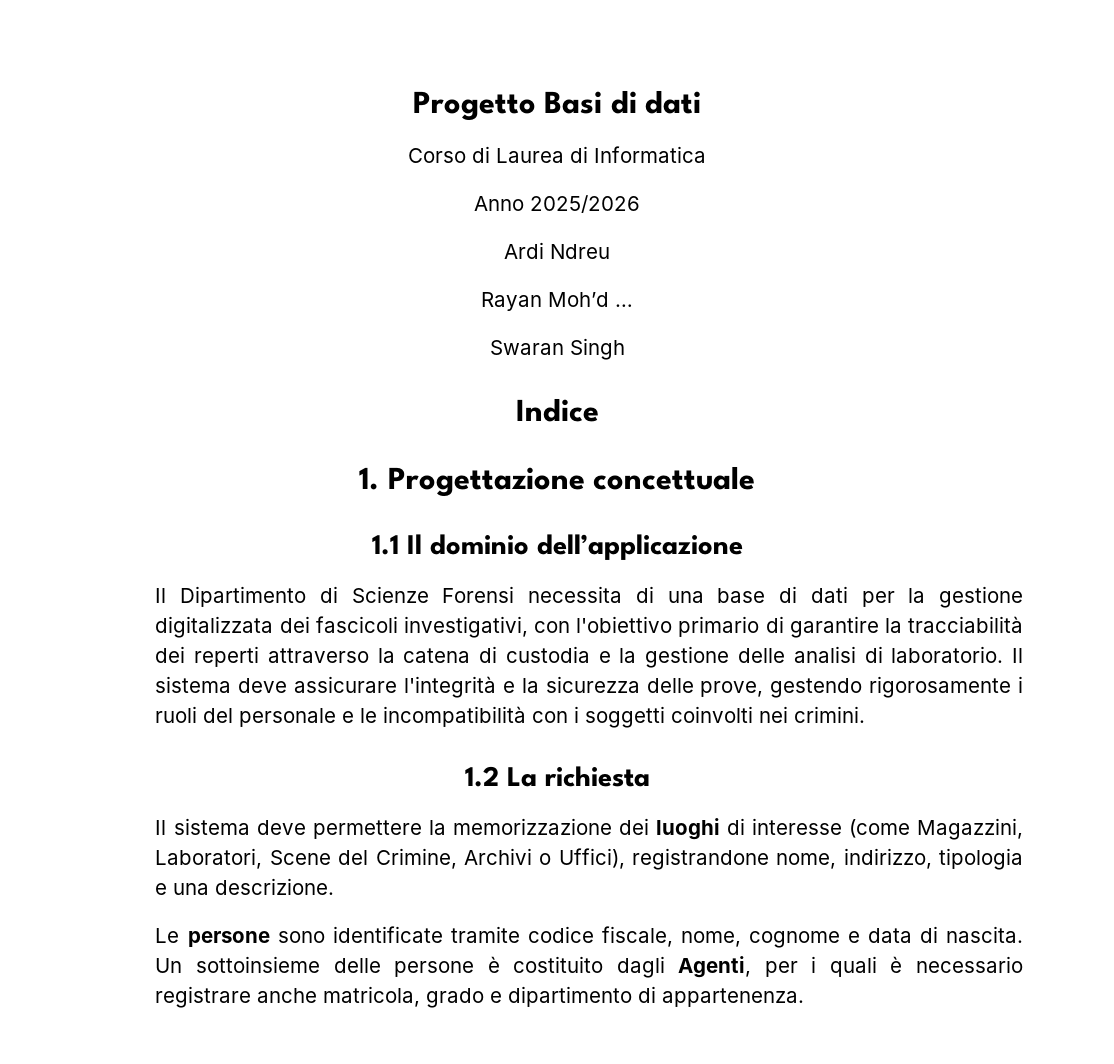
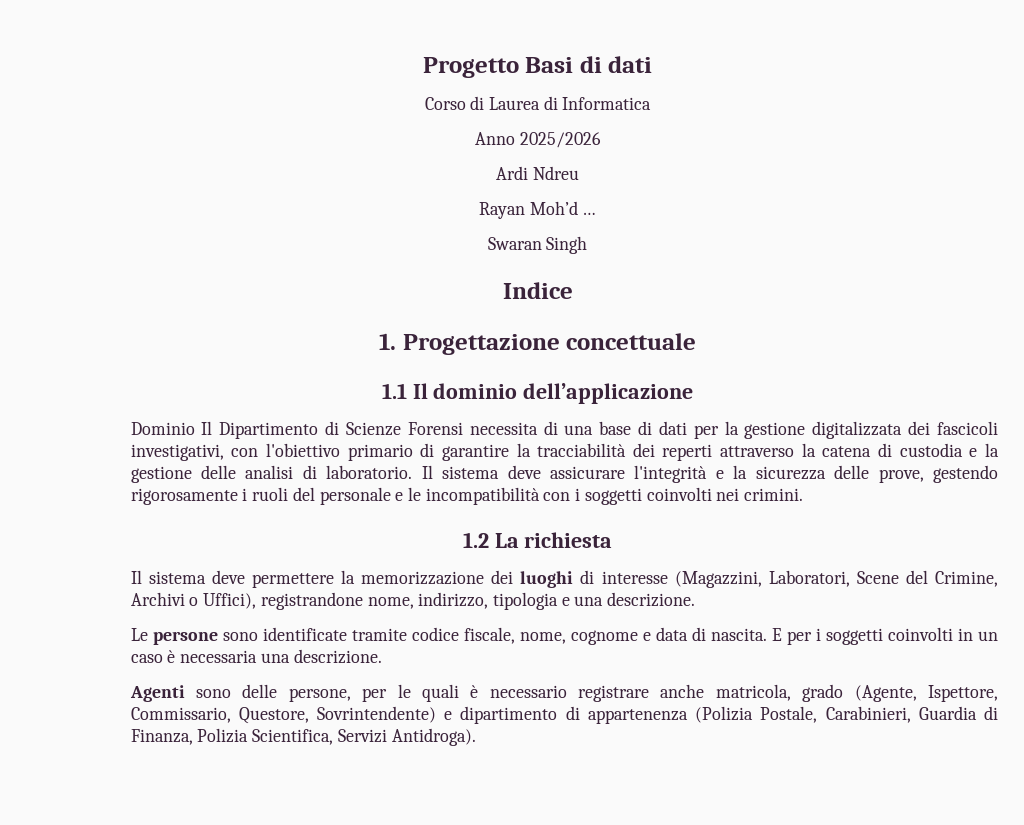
(743, 547) none -> [130,422,195,435] Dominio
[848,818,1023,840] (come Magazzini, -> [674,571,762,588] (Magazzini,
[155,956,817,978] Un sottoinsieme delle persone è costituito dagli Agenti, per i -> [771,627,998,645] [130,649,382,664] [129,684,411,702] E per i soggetti coinvolti in un caso è necessaria una descrizione. // Agenti sono delle persone, per le
[490,986,805,1007] e dipartimento di appartenenza. -> [854,685,998,702] [130,706,998,724] [130,728,476,746] (Agente, Ispettore, Commissario, Questore, Sovrintendente) e dipartimento di appartenenza (Polizia Postale, Carabinieri, Guardia di Finanza, Polizia Scientifica, Servizi Antidroga).

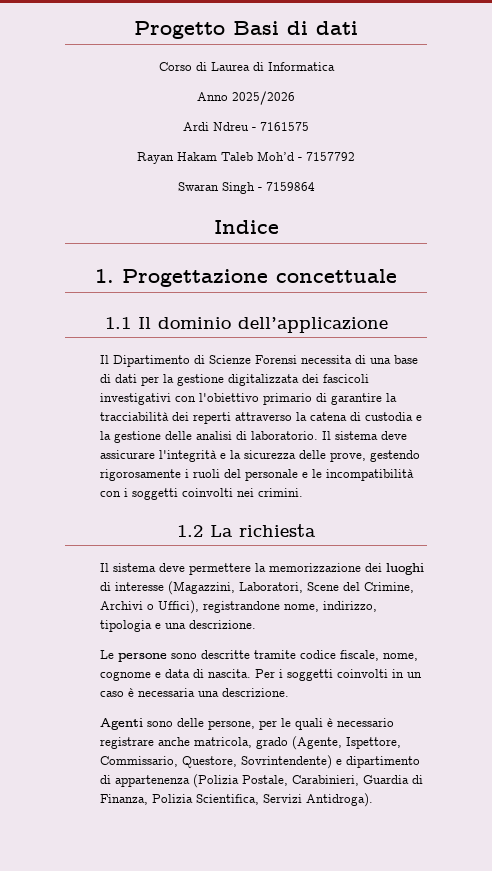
(579, 173) none -> [252,122,309,131] - 7161575
[529,201,597,215] Moh’d … -> [177,151,355,161] Hakam Taleb Moh’d - 7157792
(588, 245) none -> [257,182,315,191] - 7159864
[130,422,195,435] Dominio -> (388, 325) none
[130,444,224,461] investigativi, -> [99,393,171,405] investigativi
[262,627,347,641] identificate -> [200,650,250,659] descritte
[771,628,812,645] E per -> [254,669,275,678] Per

